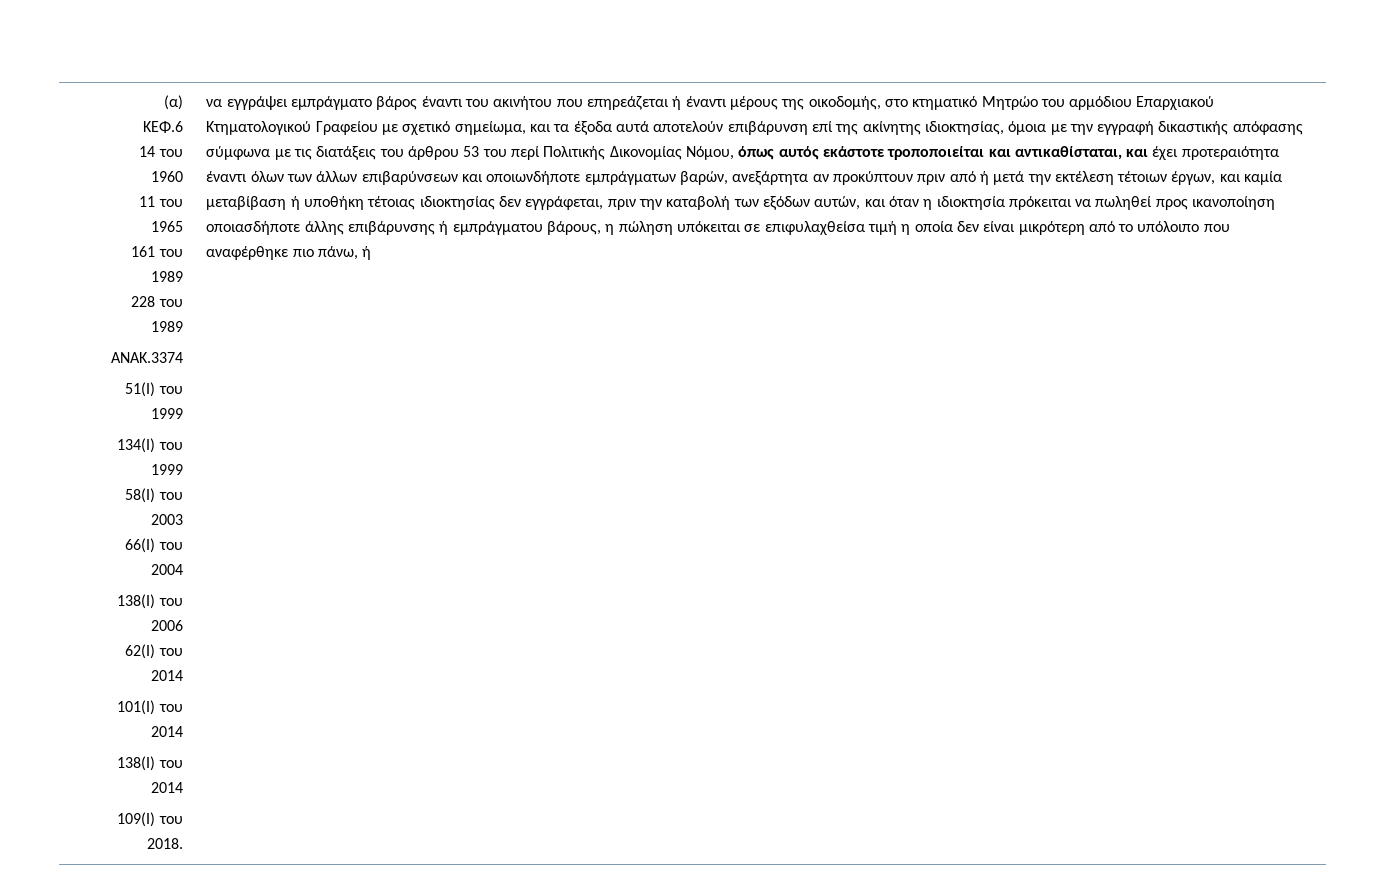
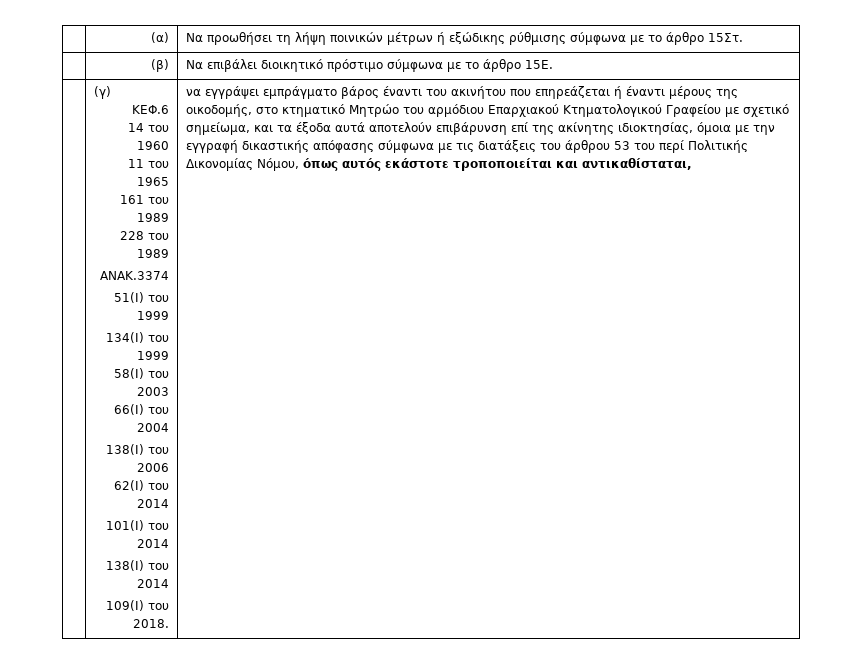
(183, 102) none -> [185,32,743,45] [151,59,170,72] [185,59,553,72] [93,86,111,99] | Να προωθήσει τη λήψη ποινικών μέτρων ή εξώδικης ρύθμισης σύμφωνα με το άρθρο 15Στ. // | (β) | Να επιβάλει διοικητικό πρόστιμο σύμφωνα με το άρθρο 15Ε. // | (γ)
[1126,146,1279,160] [206,171,1283,186] [206,196,1276,211] [206,221,1230,235] [206,246,372,260] και έχει προτεραιότητα έναντι όλων των άλλων επιβαρύνσεων και οποιωνδήποτε εμπράγματων βαρών, ανεξάρτητα αν προκύπτουν πριν από ή μετά την εκτέλεση τέτοιων έργων, και καμία μεταβίβαση ή υποθήκη τέτοιας ιδιοκτησίας δεν εγγράφεται, πριν την καταβολή των εξόδων αυτών, και όταν η ιδιοκτησία πρόκειται να πωληθεί προς ικανοποίηση οποιασδήποτε άλλης επιβάρυνσης ή εμπράγματου βάρους, η πώληση υπόκειται σε επιφυλαχθείσα τιμή η οποία δεν είναι μικρότερη από το υπόλοιπο που αναφέρθηκε πιο πάνω, ή -> (692, 164) none

